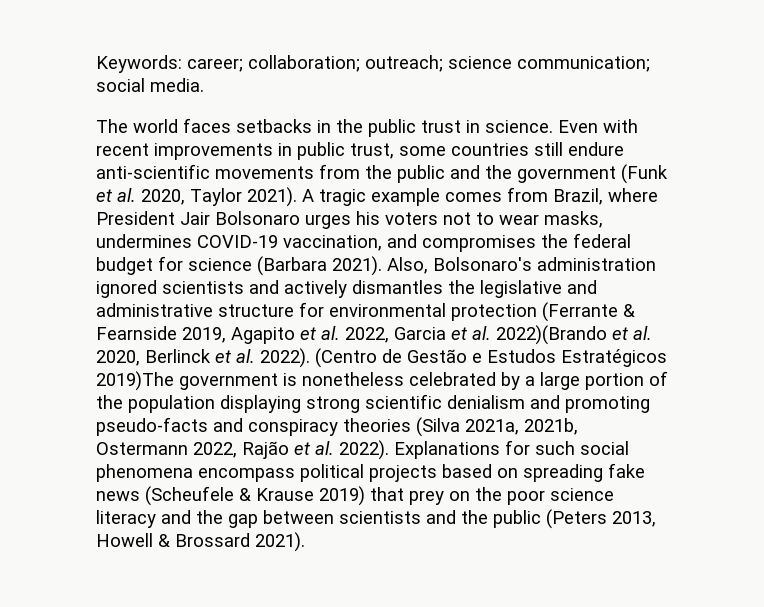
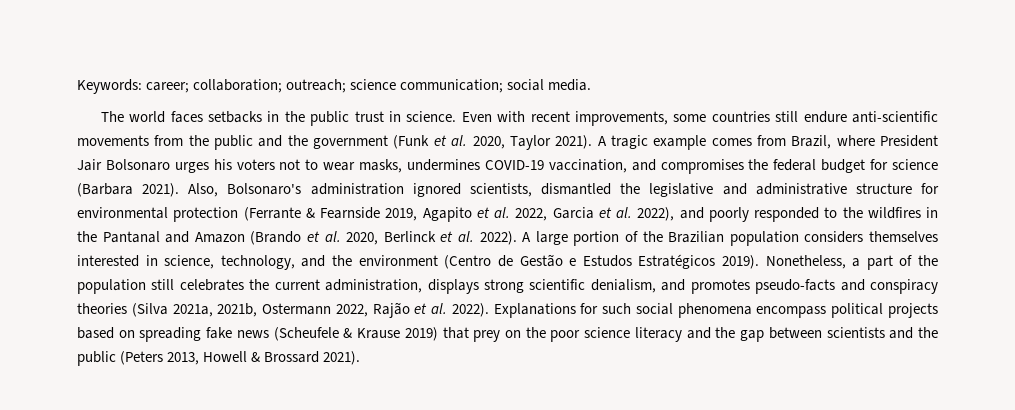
[154,142,394,160] improvements in public trust, -> [574,111,668,126] improvements,
[162,280,443,298] scientists and actively dismantles -> [469,183,612,197] scientists, dismantled
[496,325,607,345] 2022)(Brando -> [637,207,938,222] [77,231,302,245] 2022), and poorly responded to the wildfires in the Pantanal and Amazon (Brando
(310, 358) none -> [522,231,939,246] [77,255,438,270] A large portion of the Brazilian population considers themselves interested in science, technology, and the environment
[96,371,668,391] [96,394,650,413] 2019)The government is nonetheless celebrated by a large portion of the population displaying strong scientific denialism and promoting -> [721,255,938,270] [77,279,750,294] 2019). Nonetheless, a part of the population still celebrates the current administration, displays strong scientific denialism, and promotes

